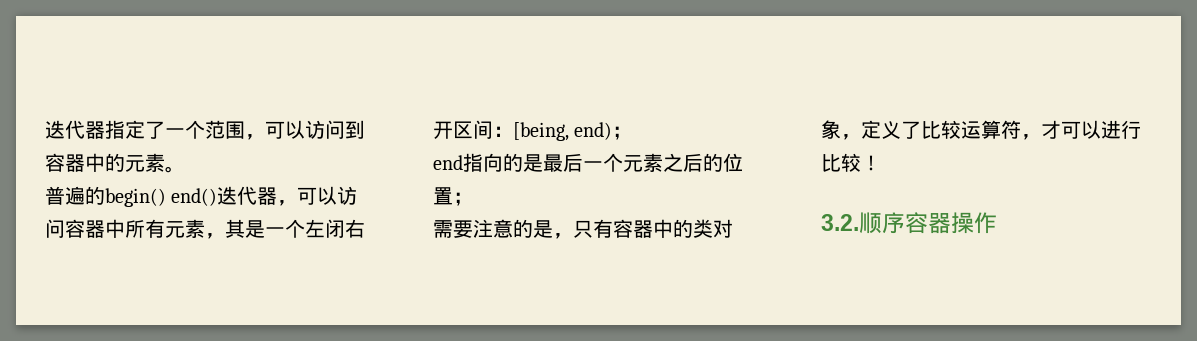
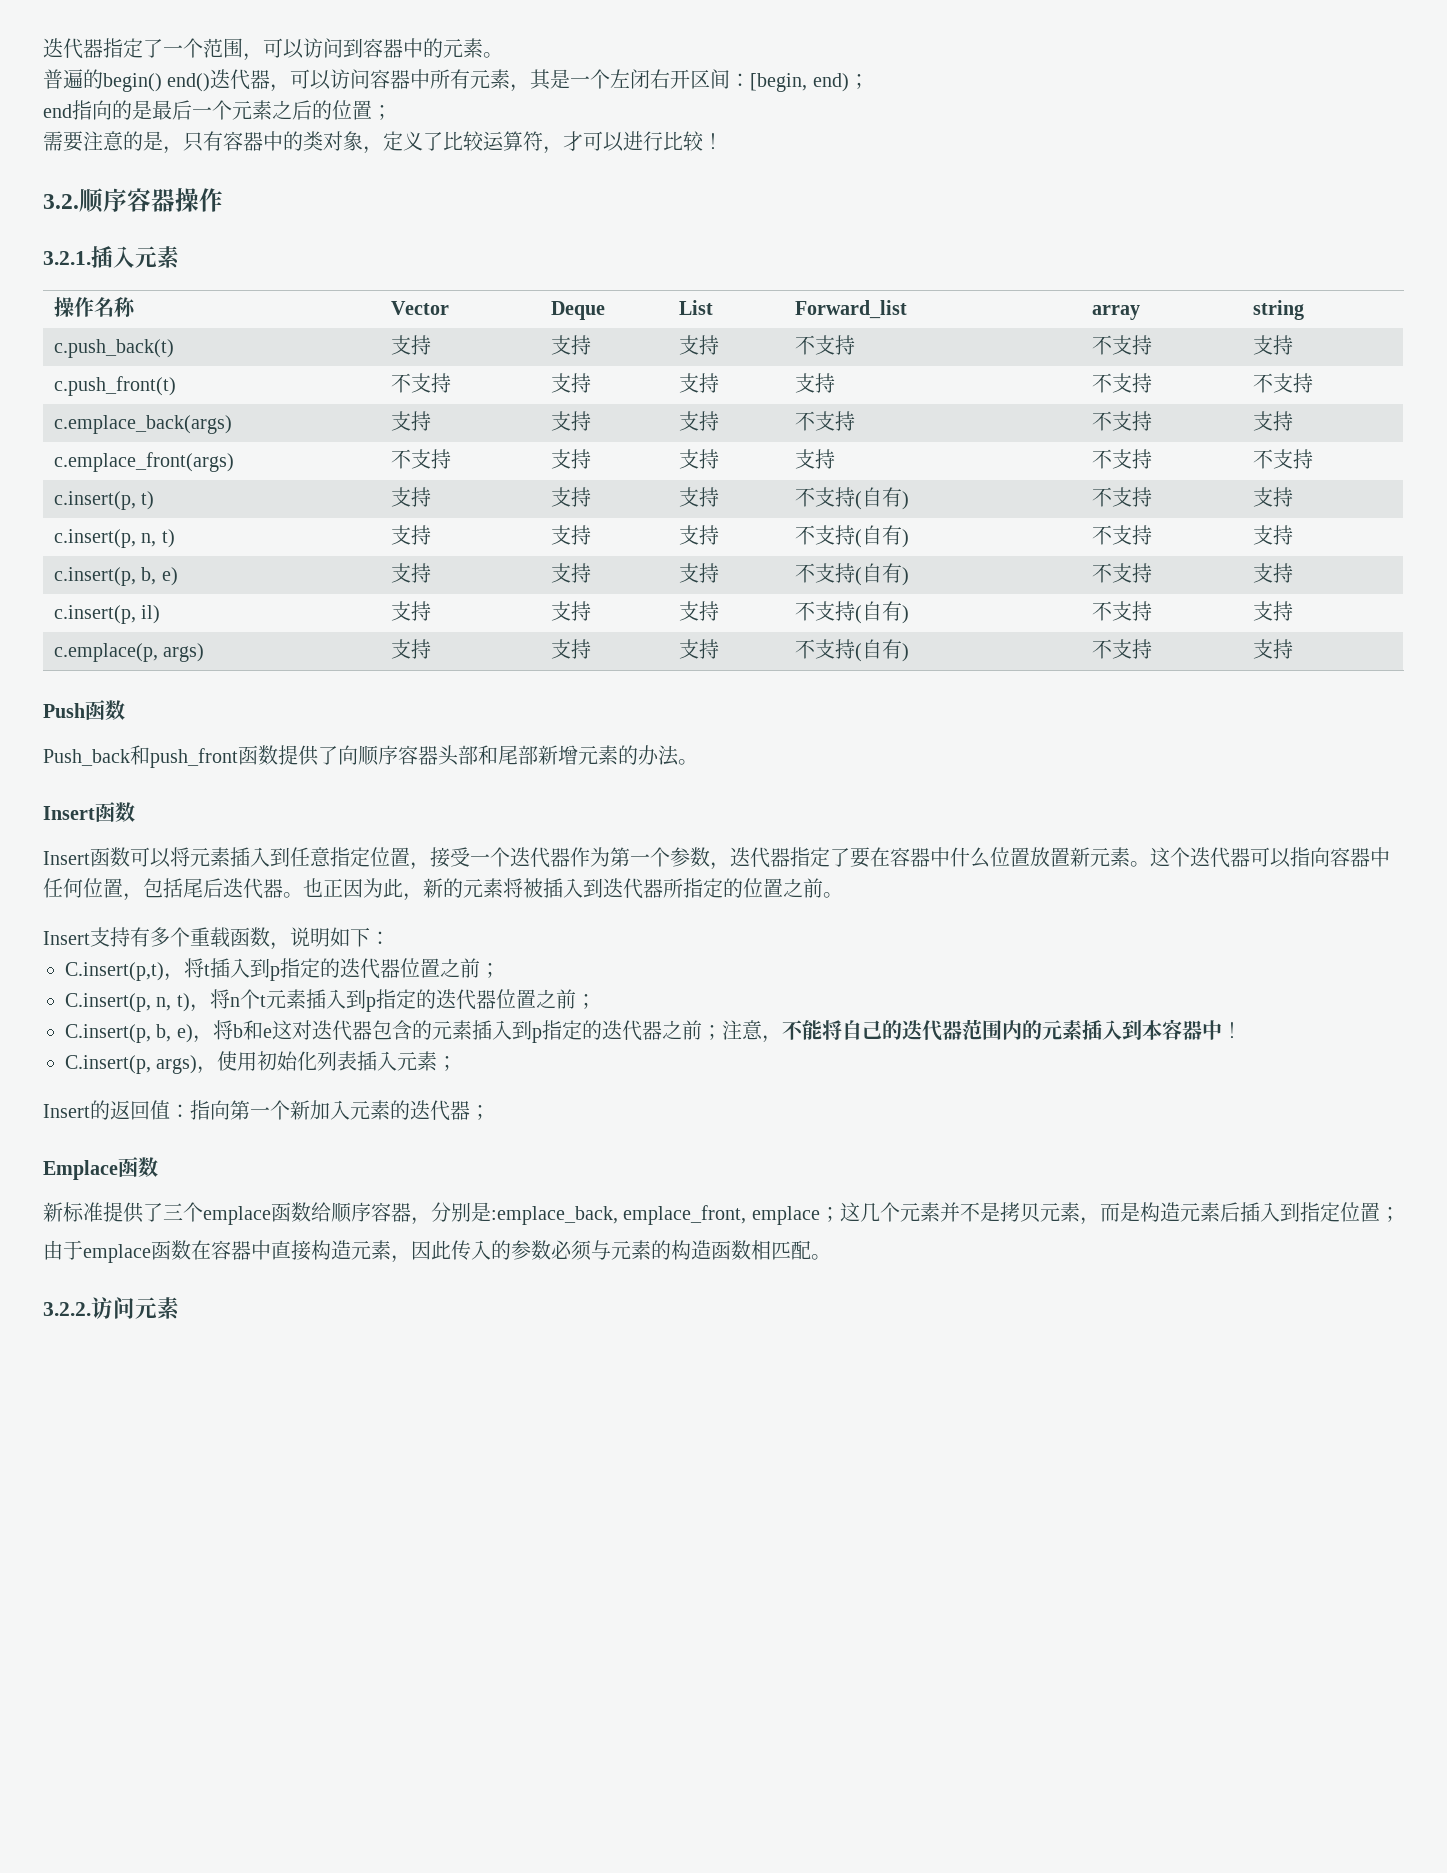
[513,122,569,141] [being, -> [750,73,808,92] [begin,
(997, 223) none -> [43,246,179,268] [53,297,136,317] [390,301,449,315] [550,301,605,320] [678,300,713,315] [794,300,907,319] [1091,305,1140,320] [1252,300,1304,320] [53,339,174,358] [390,335,431,355] [550,335,591,355] [678,335,719,355] [794,335,855,355] [1091,335,1152,355] [1252,335,1293,355] [53,376,176,396] [390,373,451,393] [550,373,591,393] [678,373,719,393] [794,373,835,393] [1091,373,1152,393] [1252,373,1313,393] [53,415,232,434] [390,411,431,431] [550,411,591,431] [678,411,719,431] [794,411,855,431] [1091,411,1152,431] [1252,411,1293,431] [53,452,234,472] [390,449,451,469] [550,449,591,469] [678,449,719,469] [794,449,835,469] [1091,449,1152,469] [1252,449,1313,469] [53,491,155,510] [390,487,431,507] [550,487,591,507] [678,487,719,507] [794,487,909,510] [1091,487,1152,507] [1252,487,1293,507] [53,529,175,548] [390,525,431,545] [550,525,591,545] [678,525,719,545] [794,525,909,548] [1091,525,1152,545] [1252,525,1293,545] [53,567,178,586] [390,563,431,583] [550,563,591,583] [678,563,719,583] [794,563,909,586] [1091,563,1152,583] [1252,563,1293,583] [53,605,161,624] [390,601,431,621] [550,601,591,621] [678,601,719,621] [794,601,909,624] [1091,601,1152,621] [1252,601,1293,621] [53,643,205,662] [390,639,431,659] [550,639,591,659] [678,639,719,659] [794,639,909,662] [1091,639,1152,659] [1252,639,1293,659] [43,700,125,720] [43,745,698,768] [43,802,135,822] [43,847,1390,870] [43,878,843,901] [43,927,390,950] [65,958,500,981] [65,989,596,1012] [65,1019,1242,1043] [65,1051,458,1074] [43,1100,490,1121] [43,1157,158,1180] [43,1202,1400,1225] [43,1240,831,1263] [43,1297,179,1319] // 3.2.1.插入元素 // 操作名称 | Vector | Deque | List | Forward_list | array | string // c.push_back(t) | 支持 | 支持 | 支持 | 不支持 | 不支持 | 支持 // c.push_front(t) | 不支持 | 支持 | 支持 | 支持 | 不支持 | 不支持 // c.emplace_back(args) | 支持 | 支持 | 支持 | 不支持 | 不支持 | 支持 // c.emplace_front(args) | 不支持 | 支持 | 支持 | 支持 | 不支持 | 不支持 // c.insert(p, t) | 支持 | 支持 | 支持 | 不支持(自有) | 不支持 | 支持 // c.insert(p, n, t) | 支持 | 支持 | 支持 | 不支持(自有) | 不支持 | 支持 // c.insert(p, b, e) | 支持 | 支持 | 支持 | 不支持(自有) | 不支持 | 支持 // c.insert(p, il) | 支持 | 支持 | 支持 | 不支持(自有) | 不支持 | 支持 // c.emplace(p, args) | 支持 | 支持 | 支持 | 不支持(自有) | 不支持 | 支持 // Push函数 // Push_back和push_front函数提供了向顺序容器头部和尾部新增元素的办法。 // Insert函数 // Insert函数可以将元素插入到任意指定位置，接受一个迭代器作为第一个参数，迭代器指定了要在容器中什么位置放置新元素。这个迭代器可以指向容器中任何位置，包括尾后迭代器。也正因为此，新的元素将被插入到迭代器所指定的位置之前。 // Insert支持有多个重载函数，说明如下： // C.insert(p,t)，将t插入到p指定的迭代器位置之前； // C.insert(p, n, t)，将n个t元素插入到p指定的迭代器位置之前； // C.insert(p, b, e)，将b和e这对迭代器包含的元素插入到p指定的迭代器之前；注意，不能将自己的迭代器范围内的元素插入到本容器中！ // C.insert(p, args)，使用初始化列表插入元素； // Insert的返回值：指向第一个新加入元素的迭代器； // Emplace函数 // 新标准提供了三个emplace函数给顺序容器，分别是:emplace_back, emplace_front, emplace；这几个元素并不是拷贝元素，而是构造元素后插入到指定位置； // 由于emplace函数在容器中直接构造元素，因此传入的参数必须与元素的构造函数相匹配。 // 3.2.2.访问元素

